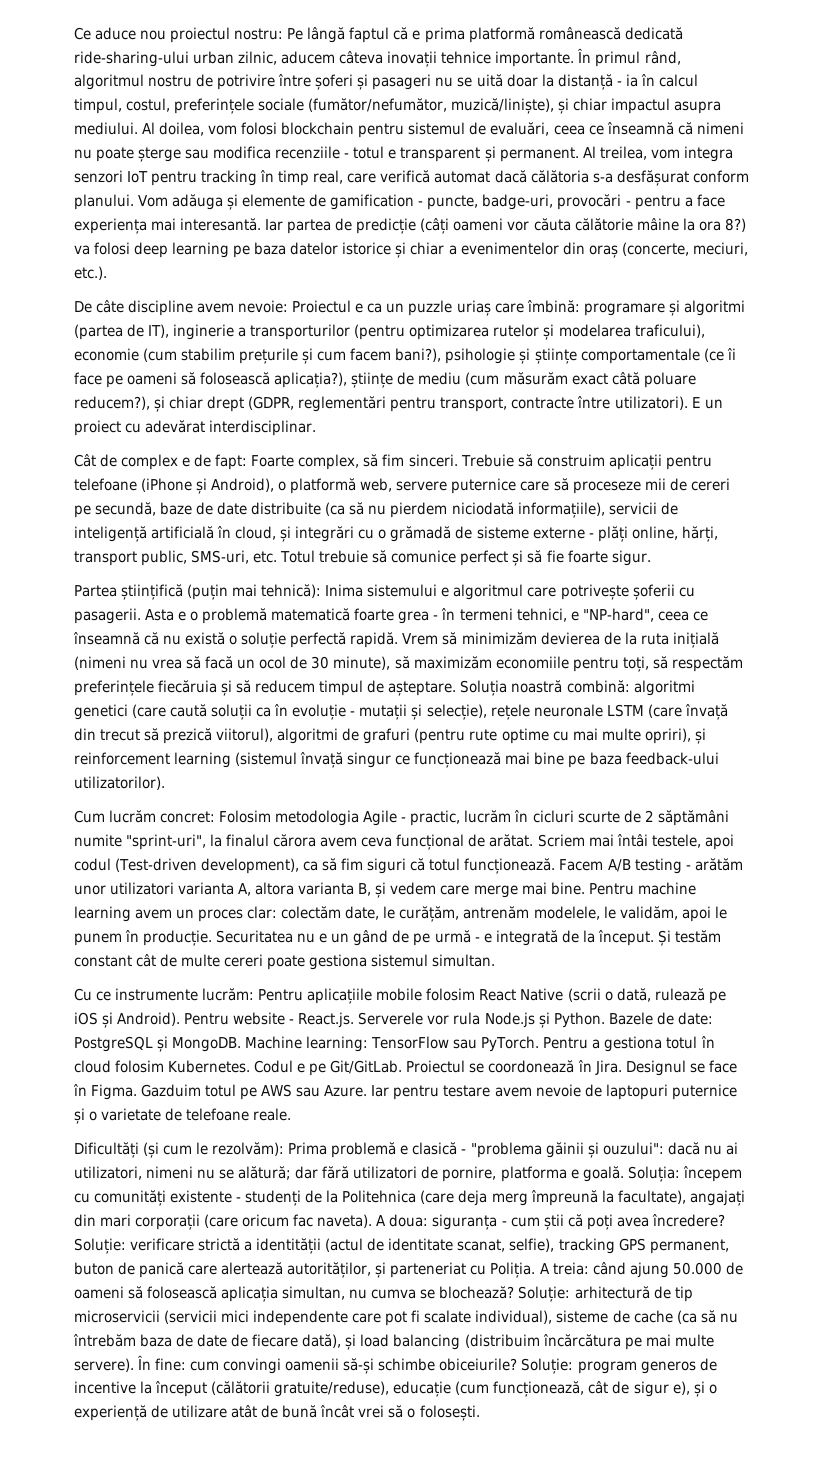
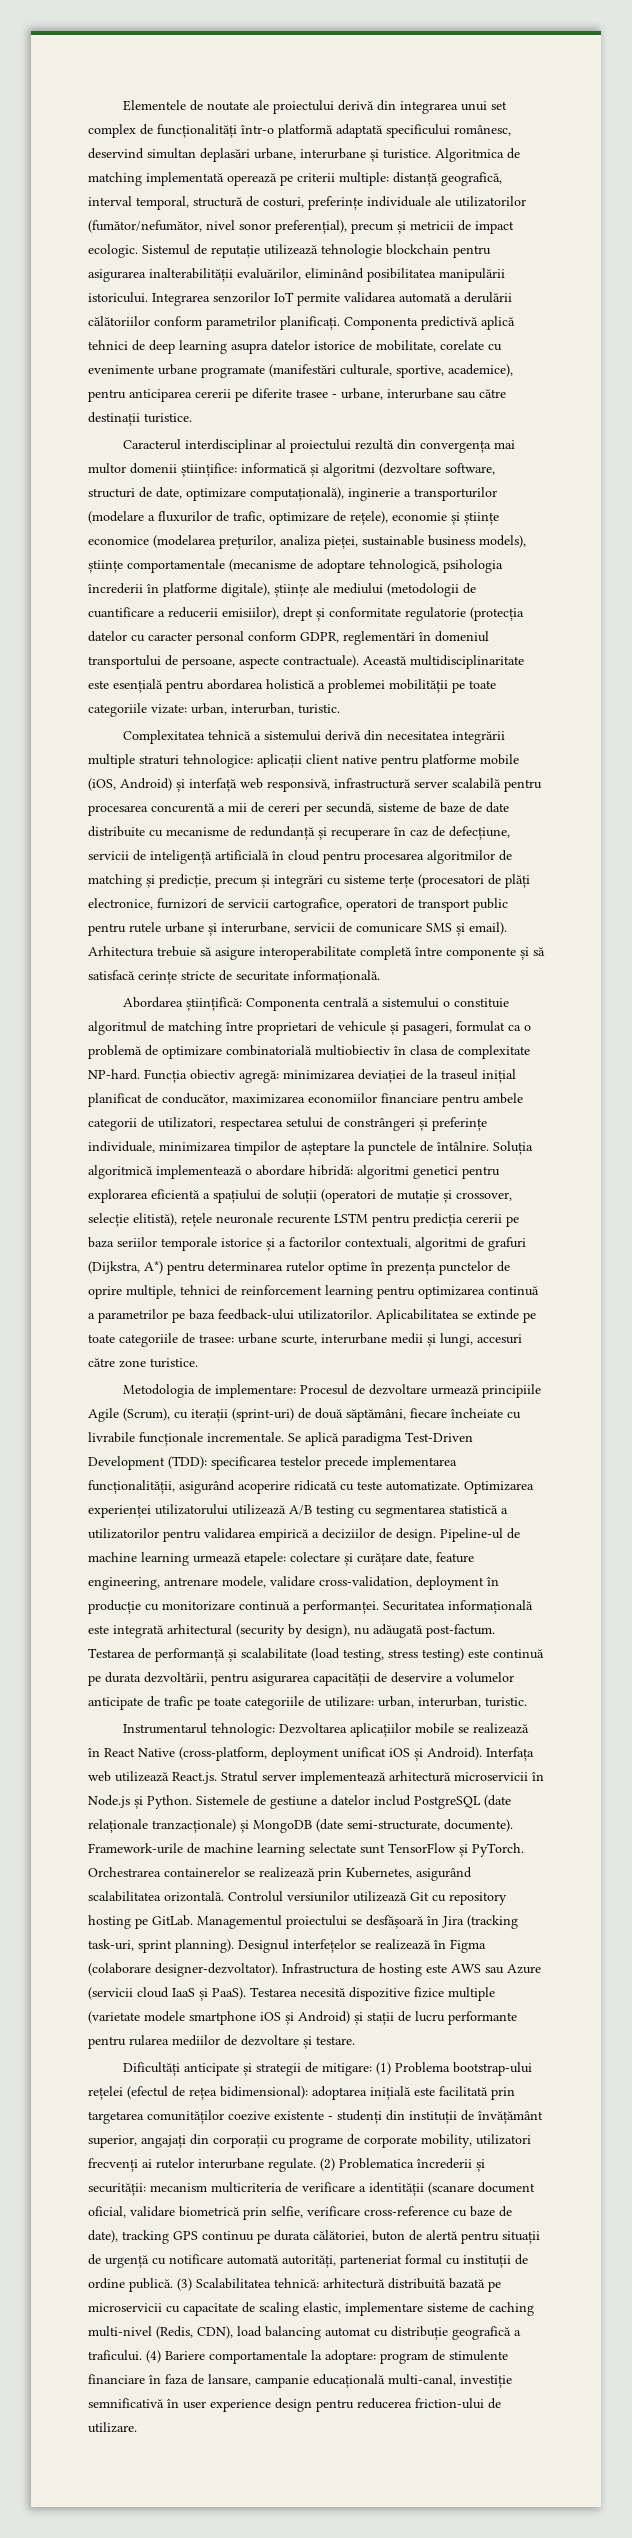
[74,27,683,43] [74,48,681,67] [74,74,698,90] [74,98,722,114] [74,122,744,138] [74,146,733,162] [74,170,749,186] [74,194,725,210] [74,218,746,234] [74,242,748,258] [74,266,107,280] [74,300,745,316] [74,324,705,340] [74,348,736,364] [74,372,696,388] [74,396,723,412] [74,420,317,436] [74,454,712,470] [74,478,730,494] [74,502,605,518] Ce aduce nou proiectul nostru: Pe lângă faptul că e prima platformă românească dedicată ride-sharing-ului urban zilnic, aducem câteva inovații tehnice importante. În primul rând, algoritmul nostru de potrivire între șoferi și pasageri nu se uită doar la distanță - ia în calcul timpul, costul, preferințele sociale (fumător/nefumător, muzică/liniște), și chiar impactul asupra mediului. Al doilea, vom folosi blockchain pentru sistemul de evaluări, ceea ce înseamnă că nimeni nu poate șterge sau modifica recenziile - totul e transparent și permanent. Al treilea, vom integra senzori IoT pentru tracking în timp real, care verifică automat dacă călătoria s-a desfășurat conform planului. Vom adăuga și elemente de gamification - puncte, badge-uri, provocări - pentru a face experiența mai interesantă. Iar partea de predicție (câți oameni vor căuta călătorie mâine la ora 8?) va folosi deep learning pe baza datelor istorice și chiar a evenimentelor din oraș (concerte, meciuri, etc.). // De câte discipline avem nevoie: Proiectul e ca un puzzle uriaș care îmbină: programare și algoritmi (partea de IT), inginerie a transporturilor (pentru optimizarea rutelor și modelarea traficului), economie (cum stabilim prețurile și cum facem bani?), psihologie și științe comportamentale (ce îi face pe oameni să folosească aplicația?), științe de mediu (cum măsurăm exact câtă poluare reducem?), și chiar drept (GDPR, reglementări pentru transport, contracte între utilizatori). E un proiect cu adevărat interdisciplinar. // Cât de complex e de fapt: Foarte complex, să fim sinceri. Trebuie să construim aplicații pentru telefoane (iPhone și Android), o platformă web, servere puternice care să proceseze mii de cereri pe secundă, baze de date distribuite (ca să nu pierdem niciodată informațiile), -> [123,100,508,114] [88,124,511,138] [88,148,520,162] [88,172,502,186] [88,196,526,210] [88,220,514,234] [88,244,491,258] [88,268,505,282] [88,292,512,306] [88,316,515,330] [88,340,502,354] [88,364,513,378] [88,388,506,402] [88,412,192,426] [123,439,516,453] [88,463,495,477] [88,487,497,501] [88,511,499,525] [88,535,526,549] [88,559,503,573] [87,583,476,597] [88,607,524,621] [88,631,489,645] [88,655,524,669] [88,679,496,693] [88,703,340,717] [123,730,506,744] [88,754,519,768] [88,778,542,792] [88,802,509,816] [88,826,510,840] Elementele de noutate ale proiectului derivă din integrarea unui set complex de funcționalități într-o platformă adaptată specificului românesc, deservind simultan deplasări urbane, interurbane și turistice. Algoritmica de matching implementată operează pe criterii multiple: distanță geografică, interval temporal, structură de costuri, preferințe individuale ale utilizatorilor (fumător/nefumător, nivel sonor preferențial), precum și metricii de impact ecologic. Sistemul de reputație utilizează tehnologie blockchain pentru asigurarea inalterabilității evaluărilor, eliminând posibilitatea manipulării istoricului. Integrarea senzorilor IoT permite validarea automată a derulării călătoriilor conform parametrilor planificați. Componenta predictivă aplică tehnici de deep learning asupra datelor istorice de mobilitate, corelate cu evenimente urbane programate (manifestări culturale, sportive, academice), pentru anticiparea cererii pe diferite trasee - urbane, interurbane sau către destinații turistice. // Caracterul interdisciplinar al proiectului rezultă din convergența mai multor domenii științifice: informatică și algoritmi (dezvoltare software, structuri de date, optimizare computațională), inginerie a transporturilor (modelare a fluxurilor de trafic, optimizare de rețele), economie și științe economice (modelarea prețurilor, analiza pieței, sustainable business models), științe comportamentale (mecanisme de adoptare tehnologică, psihologia încrederii în platforme digitale), științe ale mediului (metodologii de cuantificare a reducerii emisiilor), drept și conformitate regulatorie (protecția datelor cu caracter personal conform GDPR, reglementări în domeniul transportului de persoane, aspecte contractuale). Această multidisciplinaritate este esențială pentru abordarea holistică a problemei mobilității pe toate categoriile vizate: urban, interurban, turistic. // Complexitatea tehnică a sistemului derivă din necesitatea integrării multiple straturi tehnologice: aplicații client native pentru platforme mobile (iOS, Android) și interfață web responsivă, infrastructură server scalabilă pentru procesarea concurentă a mii de cereri per secundă, sisteme de baze de date distribuite cu mecanisme de redundanță și recuperare în caz de defecțiune,
[235,526,718,542] [74,550,651,566] [74,584,695,600] [74,608,708,624] [73,632,719,648] [74,656,743,672] [74,680,695,696] [74,704,728,720] [74,728,706,744] [74,752,719,768] [74,776,165,790] [74,810,729,826] [74,834,734,850] [74,858,743,874] [74,882,696,898] [74,906,727,922] [74,930,721,946] [74,954,496,970] [74,988,726,1004] [74,1012,713,1028] [74,1036,715,1052] [74,1060,737,1076] [73,1084,737,1100] [74,1108,292,1124] [74,1142,738,1158] [74,1166,742,1182] [74,1190,745,1206] [74,1214,725,1230] [74,1238,729,1254] [74,1262,743,1278] [74,1286,693,1302] [74,1310,738,1326] [73,1334,714,1350] [74,1355,717,1374] [74,1381,717,1397] [74,1405,480,1421] cloud, și integrări cu o grămadă de sisteme externe - plăți online, hărți, transport public, SMS-uri, etc. Totul trebuie să comunice perfect și să fie foarte sigur. // Partea științifică (puțin mai tehnică): Inima sistemului e algoritmul care potrivește șoferii cu pasagerii. Asta e o problemă matematică foarte grea - în termeni tehnici, e "NP-hard", ceea ce înseamnă că nu există o soluție perfectă rapidă. Vrem să minimizăm devierea de la ruta inițială (nimeni nu vrea să facă un ocol de 30 minute), să maximizăm economiile pentru toți, să respectăm preferințele fiecăruia și să reducem timpul de așteptare. Soluția noastră combină: algoritmi genetici (care caută soluții ca în evoluție - mutații și selecție), rețele neuronale LSTM (care învață din trecut să prezică viitorul), algoritmi de grafuri (pentru rute optime cu mai multe opriri), și reinforcement learning (sistemul învață singur ce funcționează mai bine pe baza feedback-ului utilizatorilor). // Cum lucrăm concret: Folosim metodologia Agile - practic, lucrăm în cicluri scurte de 2 săptămâni numite "sprint-uri", la finalul cărora avem ceva funcțional de arătat. Scriem mai întâi testele, apoi codul (Test-driven development), ca să fim siguri că totul funcționează. Facem A/B testing - arătăm unor utilizatori varianta A, altora varianta B, și vedem care merge mai bine. Pentru machine learning avem un proces clar: colectăm date, le curățăm, antrenăm modelele, le validăm, apoi le punem în producție. Securitatea nu e un gând de pe urmă - e integrată de la început. Și testăm constant cât de multe cereri poate gestiona sistemul simultan. // Cu ce instrumente lucrăm: Pentru aplicațiile mobile folosim React Native (scrii o dată, rulează pe iOS și Android). Pentru website - React.js. Serverele vor rula Node.js și Python. Bazele de date: PostgreSQL și MongoDB. Machine learning: TensorFlow sau PyTorch. Pentru a gestiona totul în cloud folosim Kubernetes. Codul e pe Git/GitLab. Proiectul se coordonează în Jira. Designul se face în Figma. Gazduim totul pe AWS sau Azure. Iar pentru testare avem nevoie de laptopuri puternice și o varietate de telefoane reale. // Dificultăți (și cum le rezolvăm): Prima problemă e clasică - "problema găinii și ouzului": dacă nu ai utilizatori, nimeni nu se alătură; dar fără utilizatori de pornire, platforma e goală. Soluția: începem cu comunități existente - studenți de la Politehnica (care deja merg împreună la facultate), angajați din mari corporații (care oricum fac naveta). A doua: siguranța - cum știi că poți avea încredere? Soluție: verificare strictă a identității (actul de identitate scanat, selfie), tracking GPS permanent, buton de panică care alertează autorităților, și parteneriat cu Poliția. A treia: când ajung 50.000 de oameni să folosească aplicația simultan, nu cumva se blochează? Soluție: arhitectură de tip microservicii (servicii mici independente care pot fi scalate individual), sisteme de cache (ca să nu întrebăm baza de date de fiecare dată), și load balancing (distribuim încărcătura pe mai multe servere). În fine: cum convingi oamenii să-și schimbe obiceiurile? Soluție: program generos de incentive la început (călătorii gratuite/reduse), educație (cum funcționează, cât de sigur e), și o experiență de utilizare atât de bună încât vrei să o folosești. -> [288,850,512,864] [88,874,530,888] [88,898,508,912] [88,922,507,936] [88,946,545,960] [88,970,380,984] [123,997,510,1011] [88,1021,531,1035] [88,1045,530,1059] [88,1069,516,1083] [88,1093,523,1107] [88,1117,487,1131] [88,1141,533,1155] [88,1165,500,1179] [88,1189,512,1203] [88,1213,519,1227] [88,1237,526,1251] [88,1261,510,1275] [88,1285,539,1299] [88,1309,536,1323] [88,1333,522,1347] [88,1358,198,1368] [123,1384,542,1398] [88,1408,521,1422] [88,1432,473,1446] [88,1456,457,1470] [88,1480,534,1494] [88,1504,508,1518] [88,1528,520,1542] [88,1552,474,1566] [88,1576,499,1590] [88,1600,533,1614] [88,1624,495,1638] [88,1648,544,1662] [88,1672,514,1686] [88,1696,527,1710] [123,1723,530,1737] [87,1747,534,1761] [88,1771,544,1785] [88,1795,511,1809] [88,1819,513,1833] [88,1843,524,1857] [88,1867,472,1881] [88,1891,507,1905] [88,1915,518,1929] [88,1939,486,1953] [88,1963,541,1977] [88,1987,495,2001] [88,2011,517,2025] [88,2035,355,2049] [123,2062,533,2076] [88,2086,515,2100] [88,2110,543,2124] [88,2134,531,2148] [88,2158,485,2172] [88,2182,535,2196] [88,2206,512,2220] [88,2230,540,2244] [88,2254,528,2268] [88,2278,501,2292] [88,2302,534,2316] [88,2326,521,2340] [88,2350,508,2364] [88,2374,512,2388] [88,2398,501,2412] [88,2422,137,2433] cloud pentru procesarea algoritmilor de matching și predicție, precum și integrări cu sisteme terțe (procesatori de plăți electronice, furnizori de servicii cartografice, operatori de transport public pentru rutele urbane și interurbane, servicii de comunicare SMS și email). Arhitectura trebuie să asigure interoperabilitate completă între componente și să satisfacă cerințe stricte de securitate informațională. // Abordarea științifică: Componenta centrală a sistemului o constituie algoritmul de matching între proprietari de vehicule și pasageri, formulat ca o problemă de optimizare combinatorială multiobiectiv în clasa de complexitate NP-hard. Funcția obiectiv agregă: minimizarea deviației de la traseul inițial planificat de conducător, maximizarea economiilor financiare pentru ambele categorii de utilizatori, respectarea setului de constrângeri și preferințe individuale, minimizarea timpilor de așteptare la punctele de întâlnire. Soluția algoritmică implementează o abordare hibridă: algoritmi genetici pentru explorarea eficientă a spațiului de soluții (operatori de mutație și crossover, selecție elitistă), rețele neuronale recurente LSTM pentru predicția cererii pe baza seriilor temporale istorice și a factorilor contextuali, algoritmi de grafuri (Dijkstra, A*) pentru determinarea rutelor optime în prezența punctelor de oprire multiple, tehnici de reinforcement learning pentru optimizarea continuă a parametrilor pe baza feedback-ului utilizatorilor. Aplicabilitatea se extinde pe toate categoriile de trasee: urbane scurte, interurbane medii și lungi, accesuri către zone turistice. // Metodologia de implementare: Procesul de dezvoltare urmează principiile Agile (Scrum), cu iterații (sprint-uri) de două săptămâni, fiecare încheiate cu livrabile funcționale incrementale. Se aplică paradigma Test-Driven Development (TDD): specificarea testelor precede implementarea funcționalității, asigurând acoperire ridicată cu teste automatizate. Optimizarea experienței utilizatorului utilizează A/B testing cu segmentarea statistică a utilizatorilor pentru validarea empirică a deciziilor de design. Pipeline-ul de machine learning urmează etapele: colectare și curățare date, feature engineering, antrenare modele, validare cross-validation, deployment în producție cu monitorizare continuă a performanței. Securitatea informațională este integrată arhitectural (security by design), nu adăugată post-factum. Testarea de performanță și scalabilitate (load testing, stress testing) este continuă pe durata dezvoltării, pentru asigurarea capacității de deservire a volumelor anticipate de trafic pe toate categoriile de utilizare: urban, interurban, turistic. // Instrumentarul tehnologic: Dezvoltarea aplicațiilor mobile se realizează în React Native (cross-platform, deployment unificat iOS și Android). Interfața web utilizează React.js. Stratul server implementează arhitectură microservicii în Node.js și Python. Sistemele de gestiune a datelor includ PostgreSQL (date relaționale tranzacționale) și MongoDB (date semi-structurate, documente). Framework-urile de machine learning selectate sunt TensorFlow și PyTorch. Orchestrarea containerelor se realizează prin Kubernetes, asigurând scalabilitatea orizontală. Controlul versiunilor utilizează Git cu repository hosting pe GitLab. Managementul proiectului se desfășoară în Jira (tracking task-uri, sprint planning). Designul interfețelor se realizează în Figma (colaborare designer-dezvoltator). Infrastructura de hosting este AWS sau Azure (servicii cloud IaaS și PaaS). Testarea necesită dispozitive fizice multiple (varietate modele smartphone iOS și Android) și stații de lucru performante pentru rularea mediilor de dezvoltare și testare. // Dificultăți anticipate și strategii de mitigare: (1) Problema bootstrap-ului rețelei (efectul de rețea bidimensional): adoptarea inițială este facilitată prin targetarea comunităților coezive existente - studenți din instituții de învățământ superior, angajați din corporații cu programe de corporate mobility, utilizatori frecvenți ai rutelor interurbane regulate. (2) Problematica încrederii și securității: mecanism multicriteria de verificare a identității (scanare document oficial, validare biometrică prin selfie, verificare cross-reference cu baze de date), tracking GPS continuu pe durata călătoriei, buton de alertă pentru situații de urgență cu notificare automată autorități, parteneriat formal cu instituții de ordine publică. (3) Scalabilitatea tehnică: arhitectură distribuită bazată pe microservicii cu capacitate de scaling elastic, implementare sisteme de caching multi-nivel (Redis, CDN), load balancing automat cu distribuție geografică a traficului. (4) Bariere comportamentale la adoptare: program de stimulente financiare în faza de lansare, campanie educațională multi-canal, investiție semnificativă în user experience design pentru reducerea friction-ului de utilizare.

